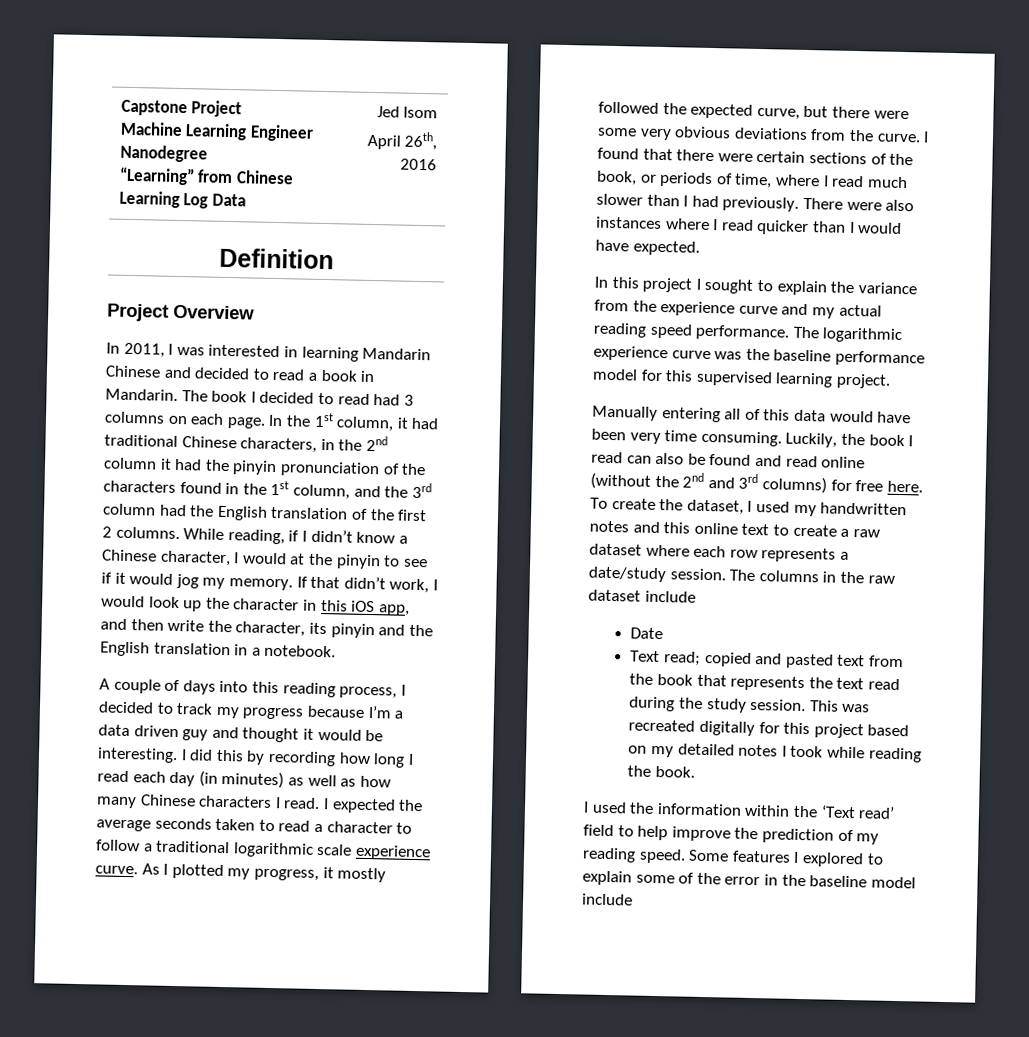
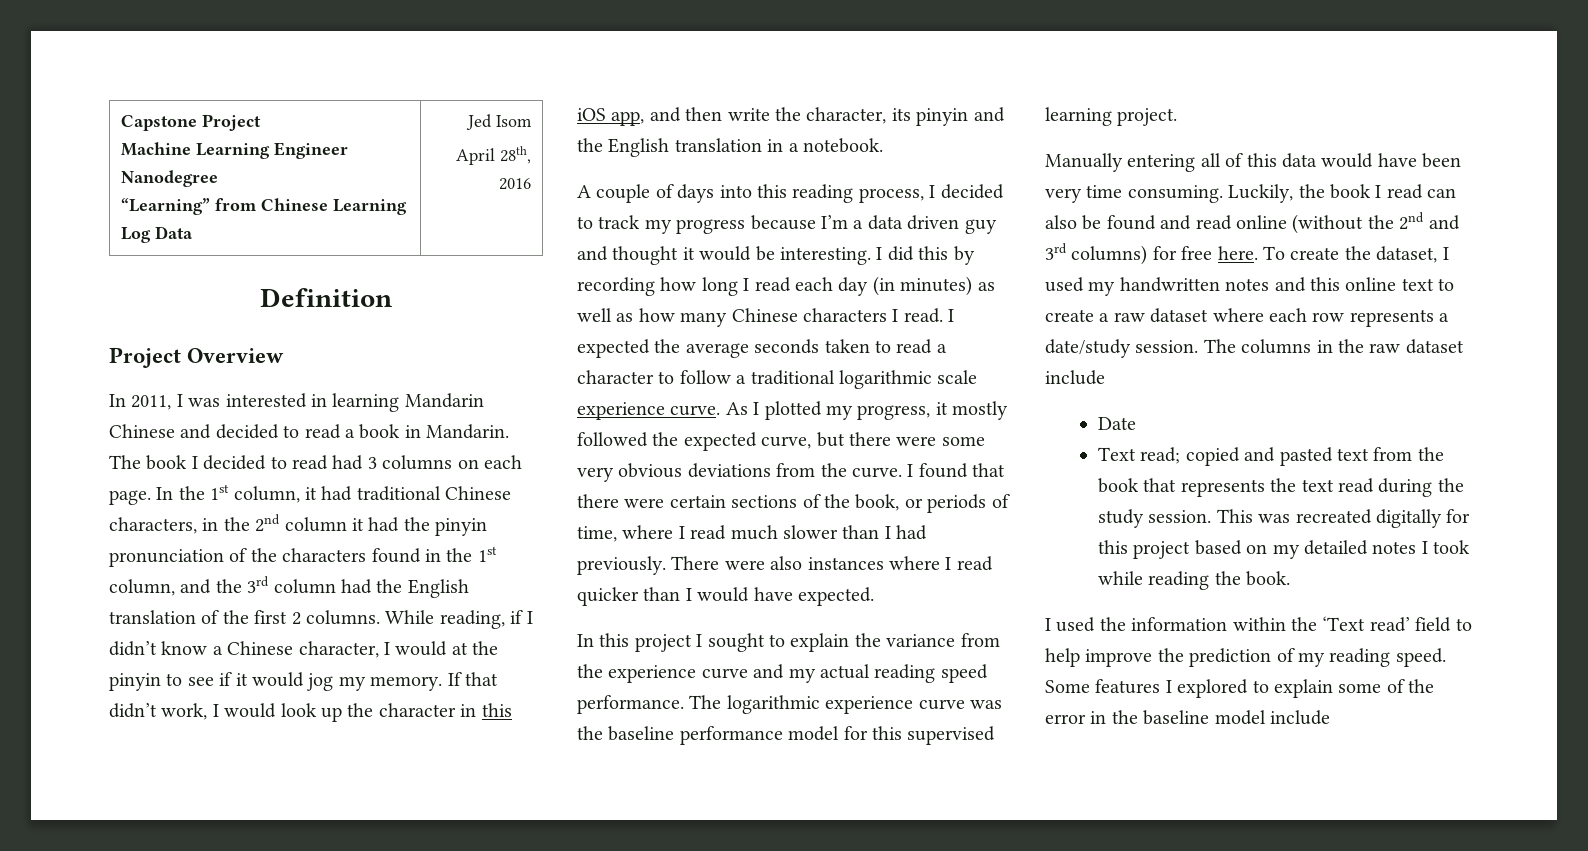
[404,131,439,151] 26th, -> [499,146,531,164] 28th,

